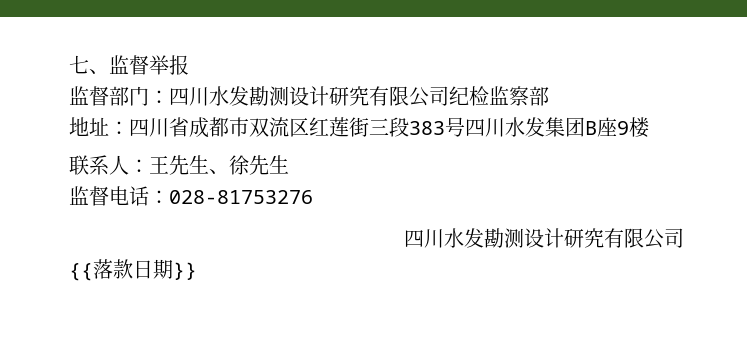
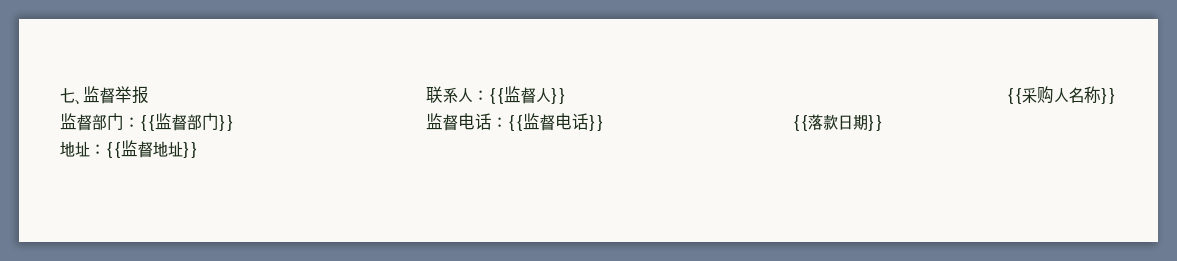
[169,86,549,107] 四川水发勘测设计研究有限公司纪检监察部 -> [139,113,235,131] {{监督部门}}
[129,117,649,138] 四川省成都市双流区红莲街三段383号四川水发集团B座9楼 -> [105,140,199,158] {{监督地址}}
[149,155,289,175] 王先生、徐先生 -> [488,86,567,104] {{监督人}}
[169,190,313,204] [404,228,684,249] 028-81753276 // 四川水发勘测设计研究有限公司 -> [507,113,605,131] [1006,86,1117,104] {{监督电话}} // {{采购人名称}}

